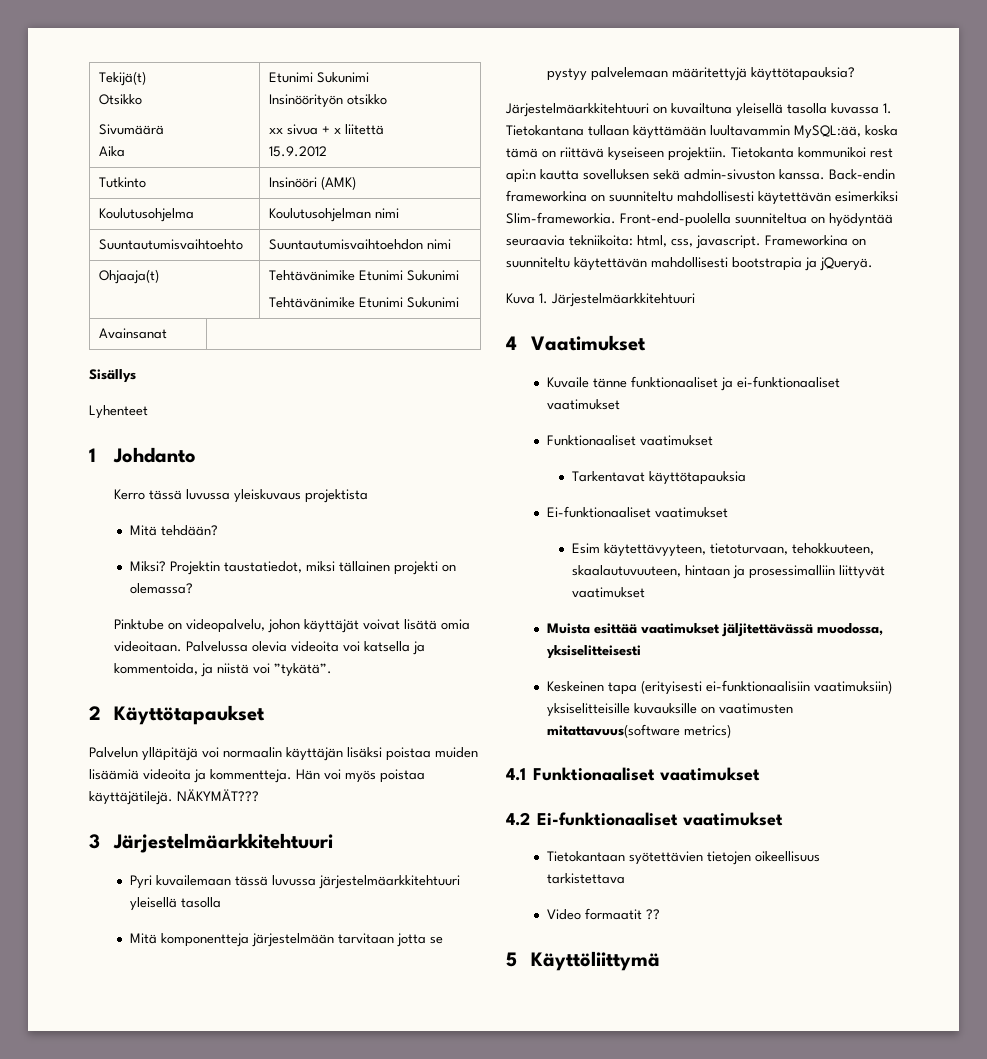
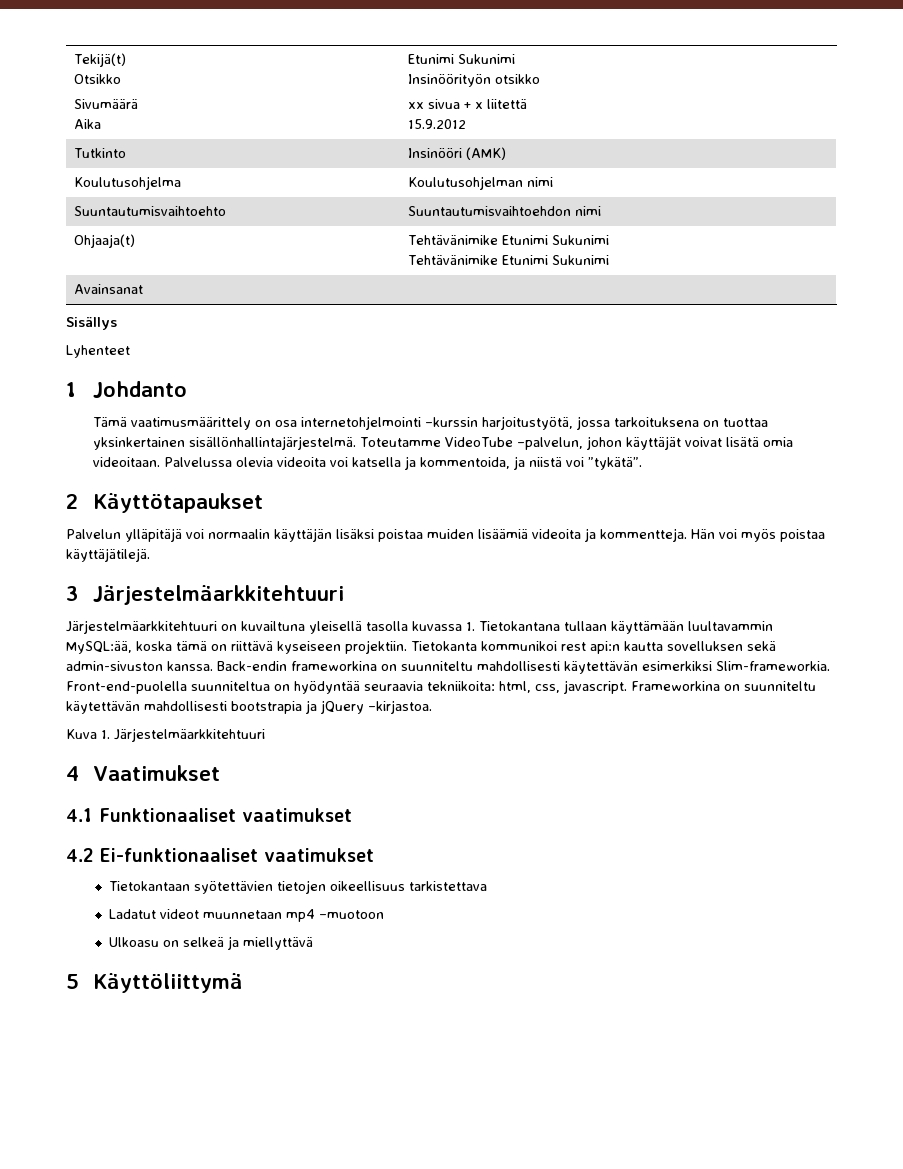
[113,489,368,503] [129,525,218,536] [129,561,456,575] [129,583,193,594] [113,619,265,633] Kerro tässä luvussa yleiskuvaus projektista // Mitä tehdään? // Miksi? Projektin taustatiedot, miksi tällainen projekti on olemassa? // Pinktube on videopalvelu, -> [92,416,768,430] [92,436,583,450] Tämä vaatimusmäärittely on osa internetohjelmointi –kurssin harjoitustyötä, jossa tarkoituksena on tuottaa yksinkertainen sisällönhallintajärjestelmä. Toteutamme VideoTube –palvelun,
[177,789,259,802] NÄKYMÄT??? -> (150, 555) none
[129,875,460,889] [129,897,221,911] [129,933,443,947] [546,67,855,81] // Pyri kuvailemaan tässä luvussa järjestelmäarkkitehtuuri yleisellä tasolla // Mitä komponentteja järjestelmään tarvitaan jotta se pystyy palvelemaan määritettyjä käyttötapauksia? -> (344, 595) none
[820,257,873,271] jQueryä. -> [321,700,432,714] jQuery –kirjastoa.
[546,376,840,391] [546,399,620,410] [546,435,713,446] [571,471,746,485] [546,506,728,518] [571,543,874,557] [571,565,885,579] [571,587,645,598] [546,623,883,637] [545,645,641,659] [546,680,892,695] [546,703,793,717] [546,724,731,738] // Kuvaile tänne funktionaaliset ja ei-funktionaaliset vaatimukset // Funktionaaliset vaatimukset // Tarkentavat käyttötapauksia // Ei-funktionaaliset vaatimukset // Esim käytettävyyteen, tietoturvaan, tehokkuuteen, skaalautuvuuteen, hintaan ja prosessimalliin liittyvät vaatimukset // Muista esittää vaatimukset jäljitettävässä muodossa, yksiselitteisesti // Keskeinen tapa (erityisesti ei-funktionaalisiin vaatimuksiin) yksiselitteisille kuvauksille on vaatimusten mitattavuus(software metrics) -> (220, 773) none
[546,908,660,920] Video formaatit ?? -> [108,909,384,922] [108,936,313,950] Ladatut videot muunnetaan mp4 –muotoon // Ulkoasu on selkeä ja miellyttävä

